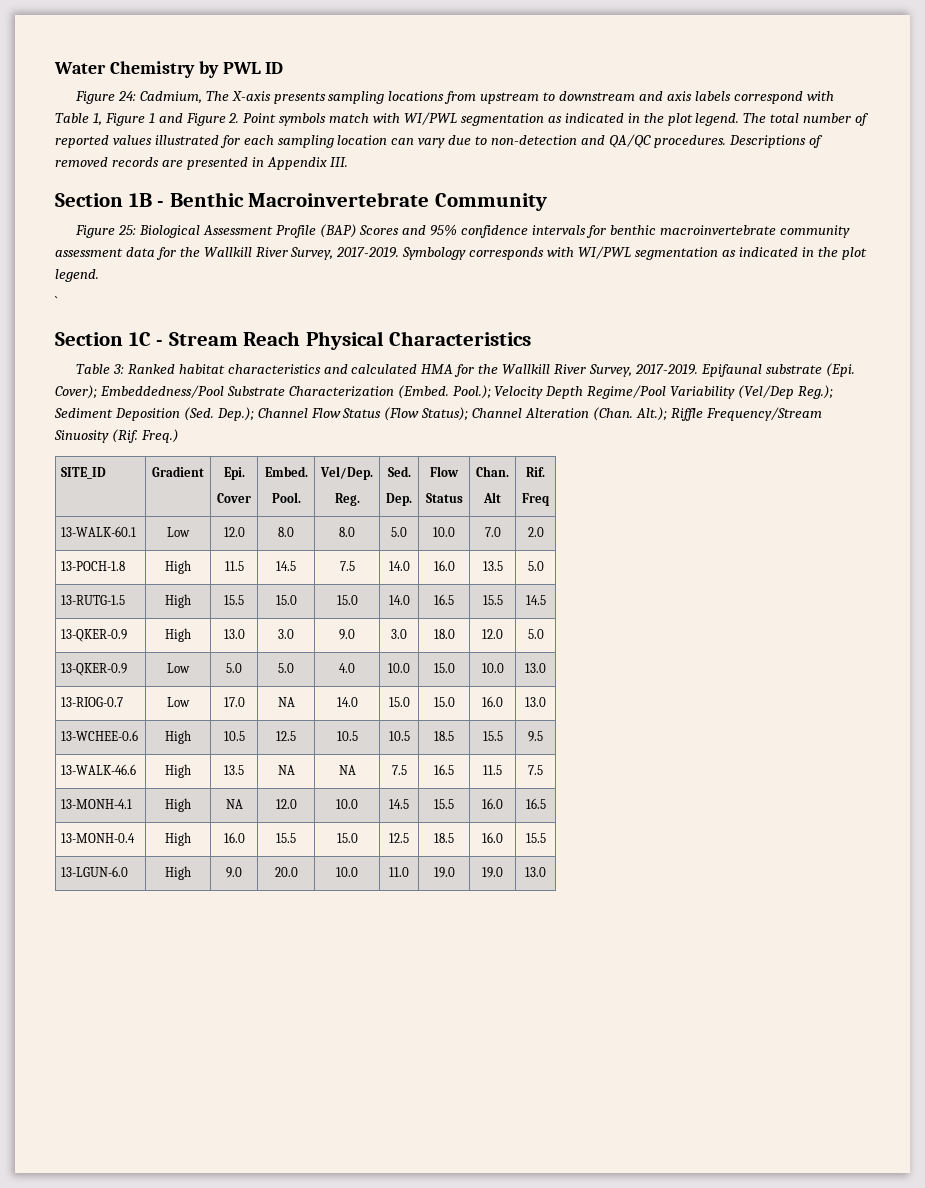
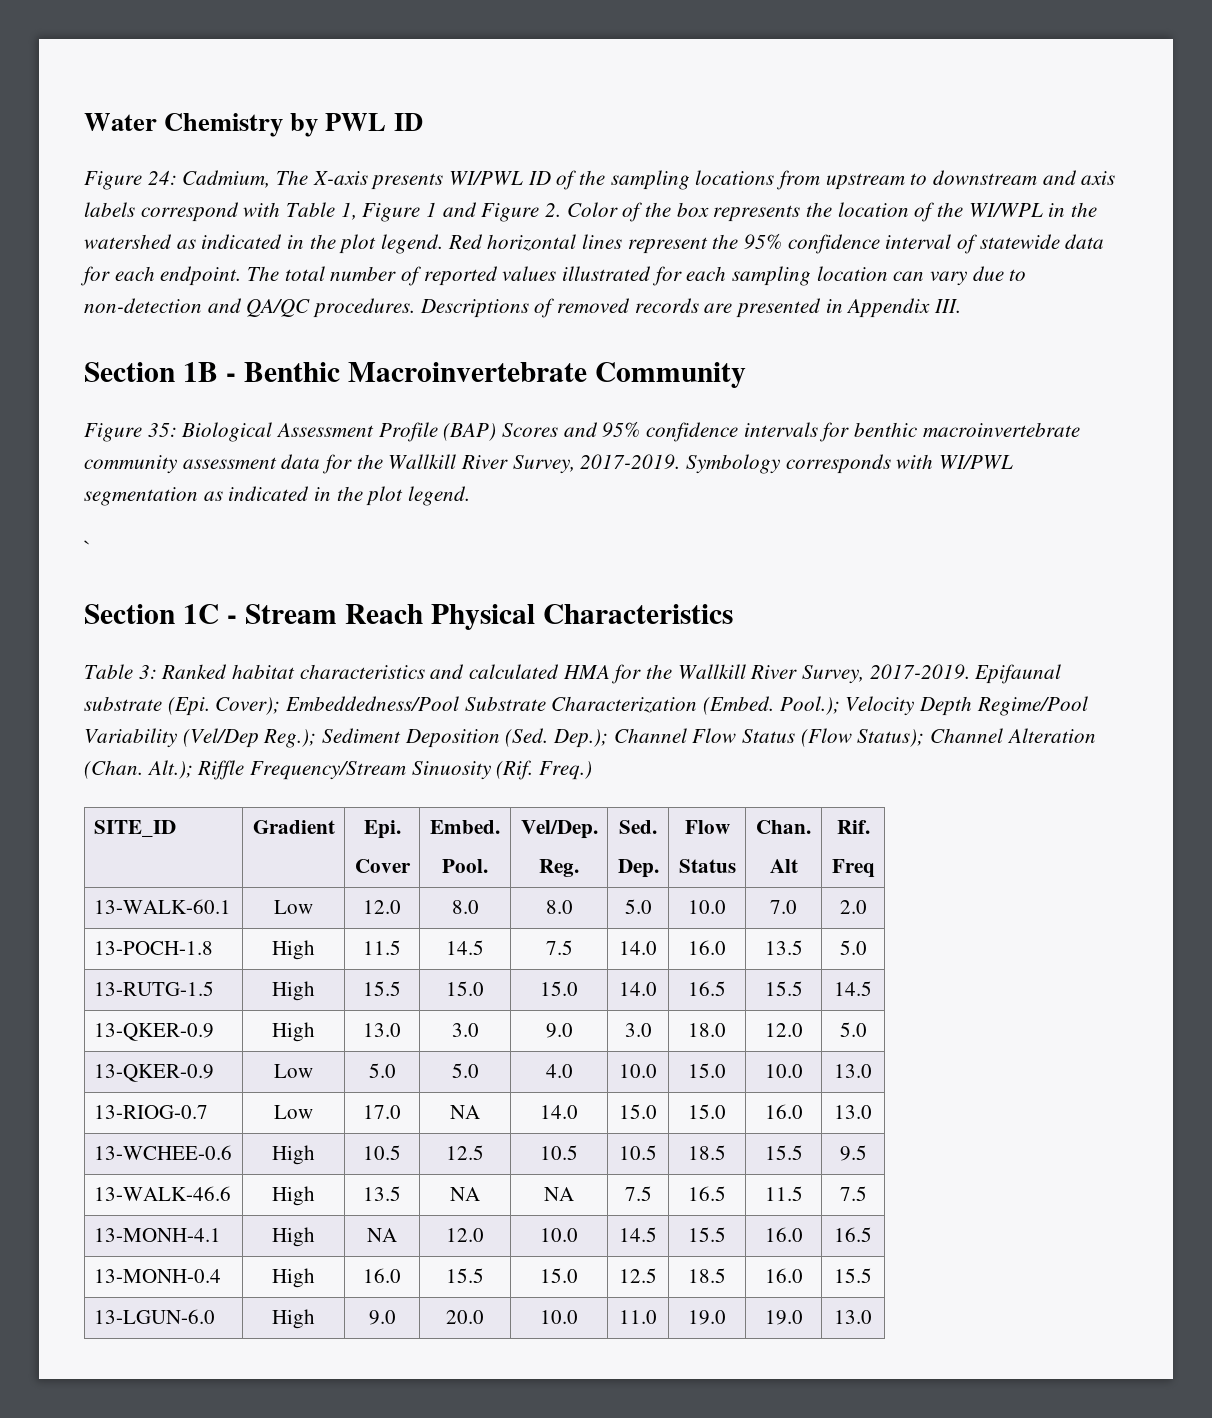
(326, 98) none -> [449,170,606,190] WI/PWL ID of the
[243,112,740,126] Point symbols match with WI/PWL segmentation as indicated in the plot legend. -> [566,202,1098,222] [84,233,1105,254] [80,266,242,286] Color of the box represents the location of the WI/WPL in the watershed as indicated in the plot legend. Red horizontal lines represent the 95% confidence interval of statewide data for each endpoint.
[117,225,136,235] 25: -> [147,423,177,437] 35:

